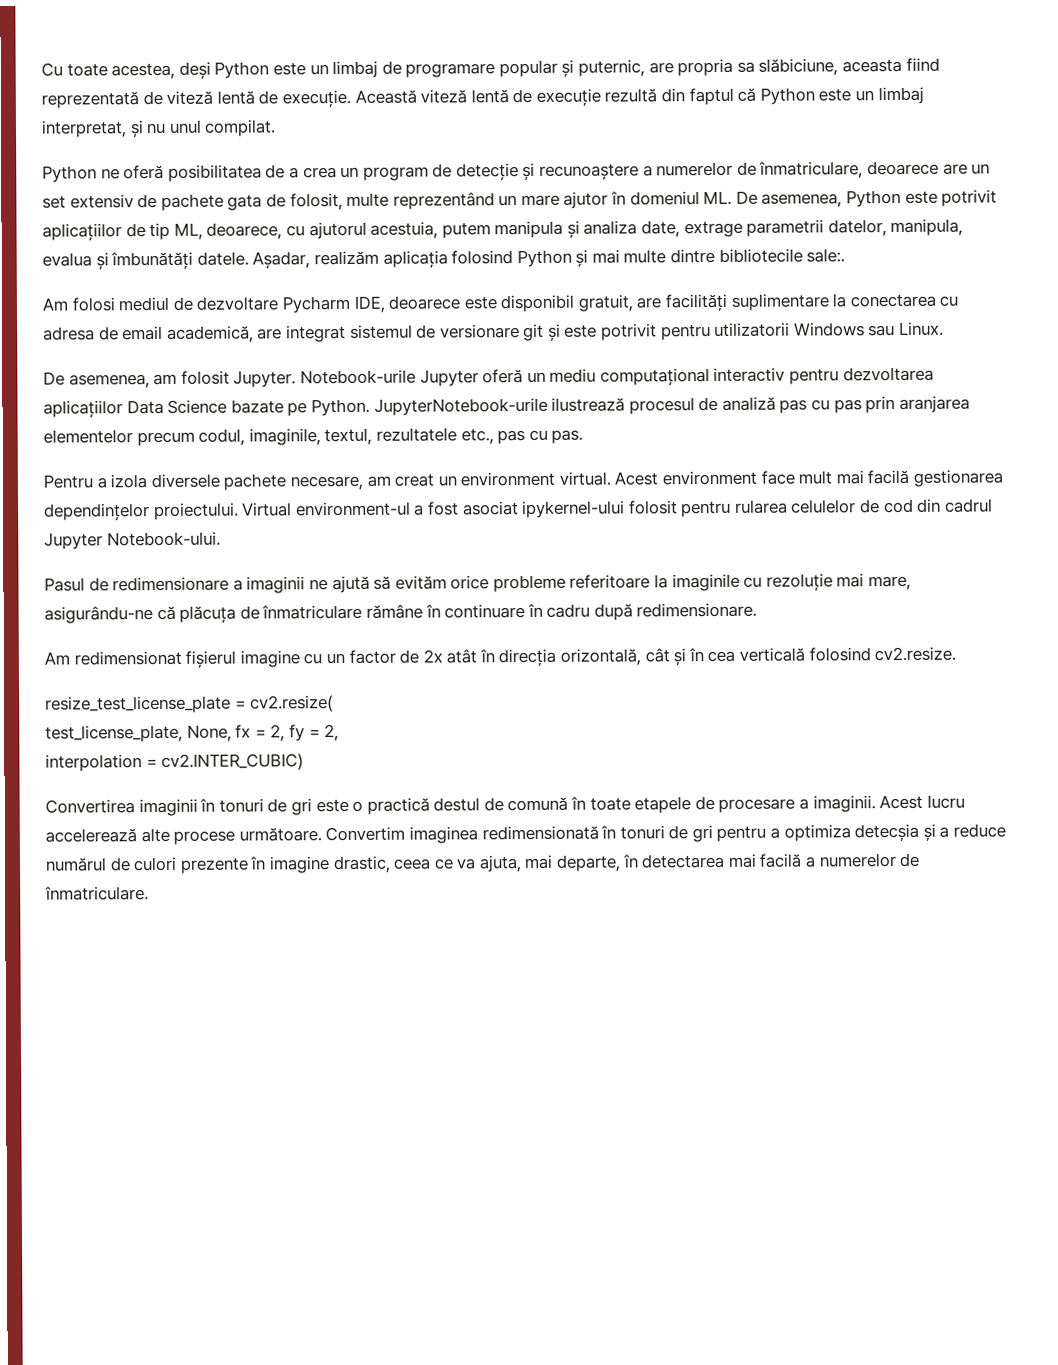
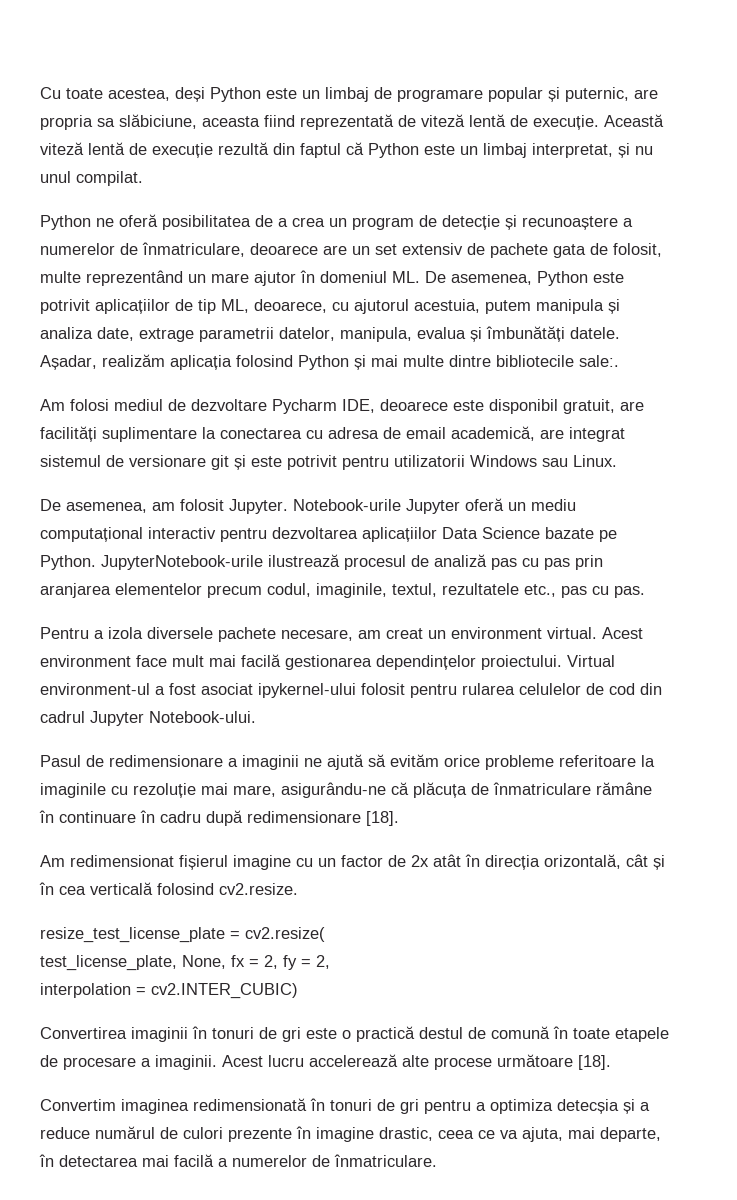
[636,602,758,618] redimensionare. -> [247,811,399,826] redimensionare [18].
[238,827,322,842] următoare. -> [497,1054,611,1070] următoare [18]. //

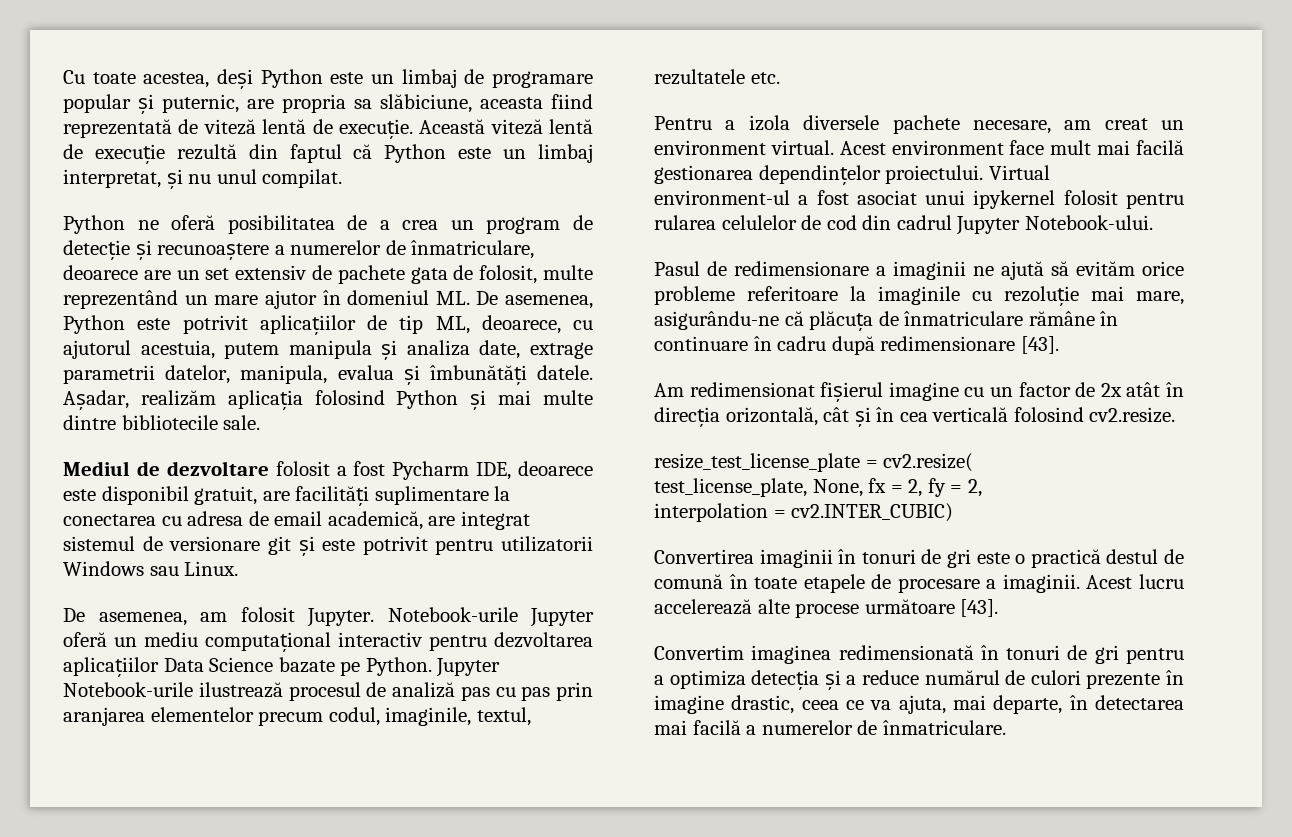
[579,355,619,367] [40,399,267,411] sale:. // Am folosi mediul de dezvoltare -> [223,415,261,430] [63,461,386,476] sale. // Mediul de dezvoltare folosit a fost
[101,555,263,570] JupyterNotebook-urile -> [436,658,501,677] [63,682,193,697] Jupyter Notebook-urile
[524,584,645,598] etc., pas cu pas. -> [750,72,780,84] etc.
[258,683,356,698] ipykernel-ului -> [925,190,1056,209] unui ipykernel
[366,811,399,826] [18]. -> [1020,336,1059,354] [43].
[578,1055,611,1070] [18]. -> [960,599,999,617] [43].
[557,1099,619,1114] detecșia -> [751,670,820,690] detecția

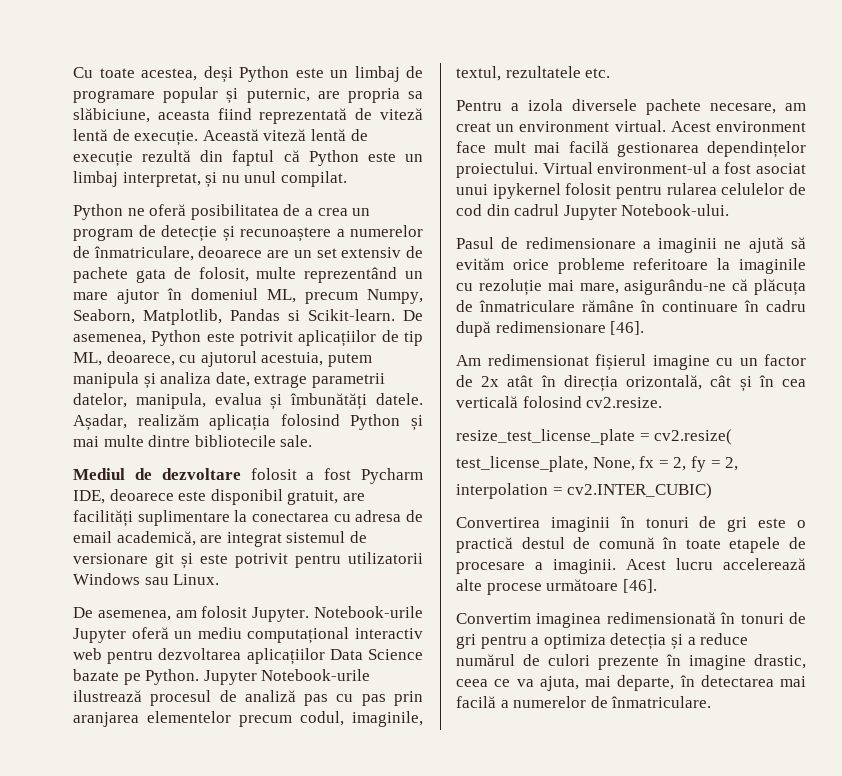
[435,291,470,305] ML. -> [267,289,423,304] [73,309,395,325] ML, precum Numpy, Seaborn, Matplotlib, Pandas si Scikit-learn.
(422, 639) none -> [73,648,102,660] web
[1020,336,1059,354] [43]. -> [610,321,645,335] [46].
[960,599,999,617] [43]. -> [622,579,657,593] [46].

